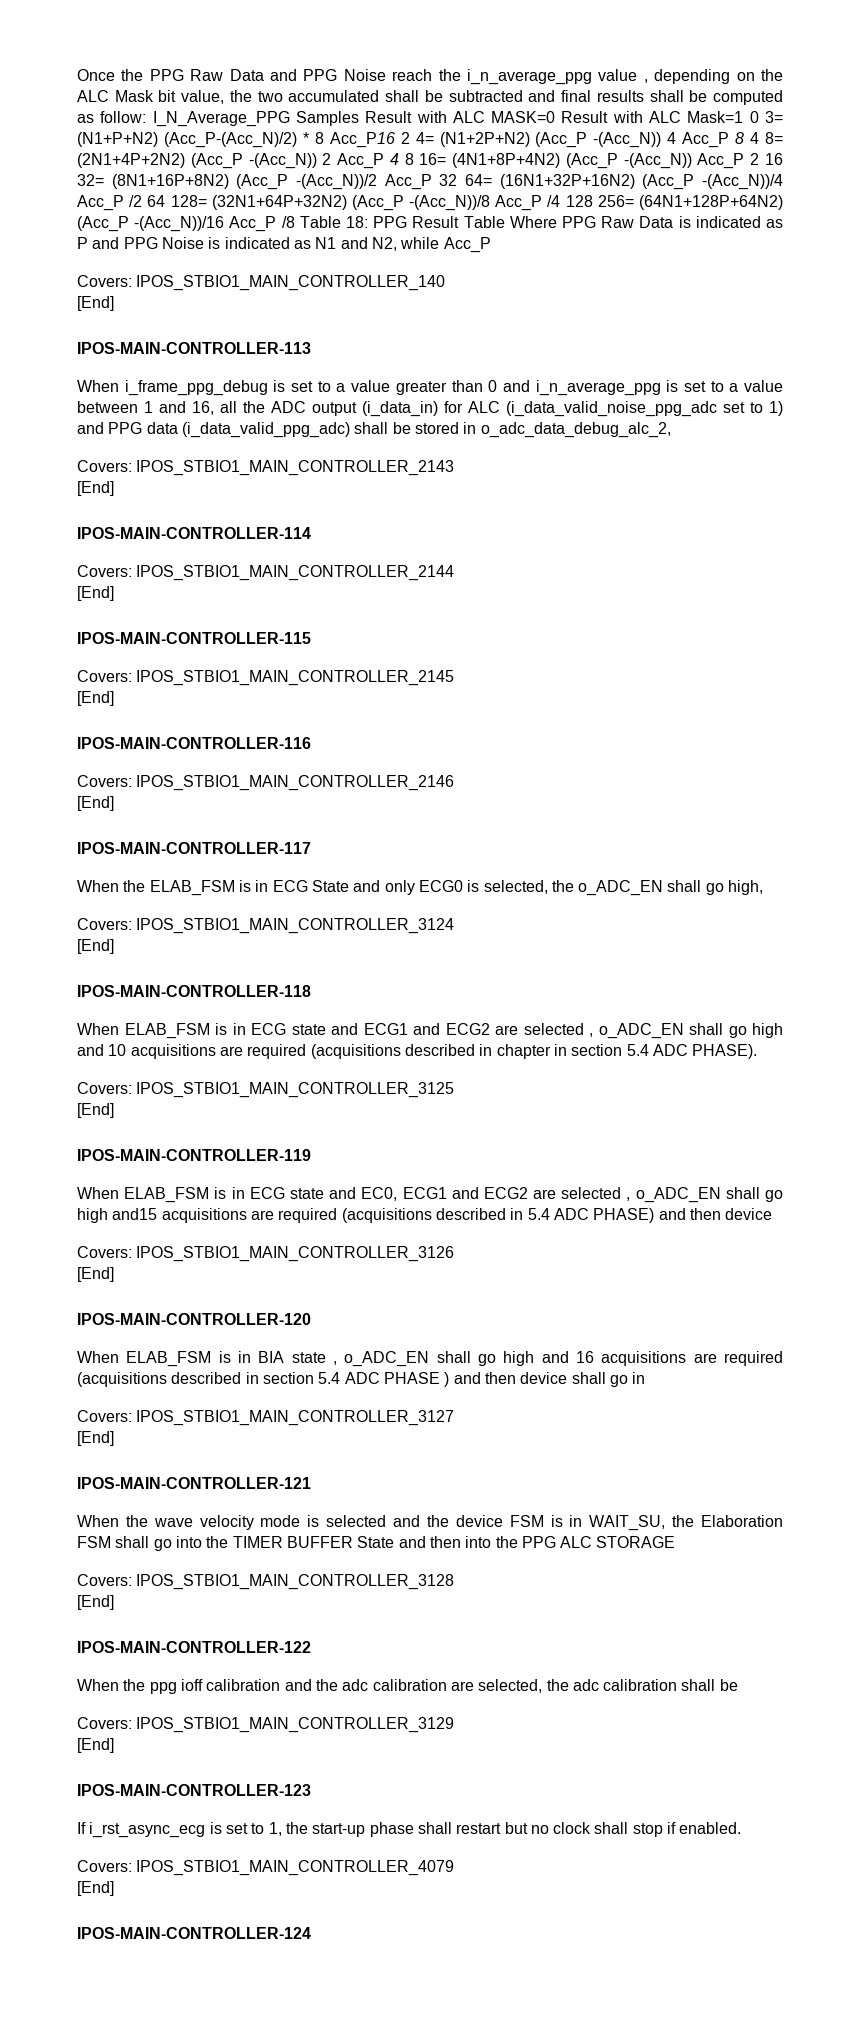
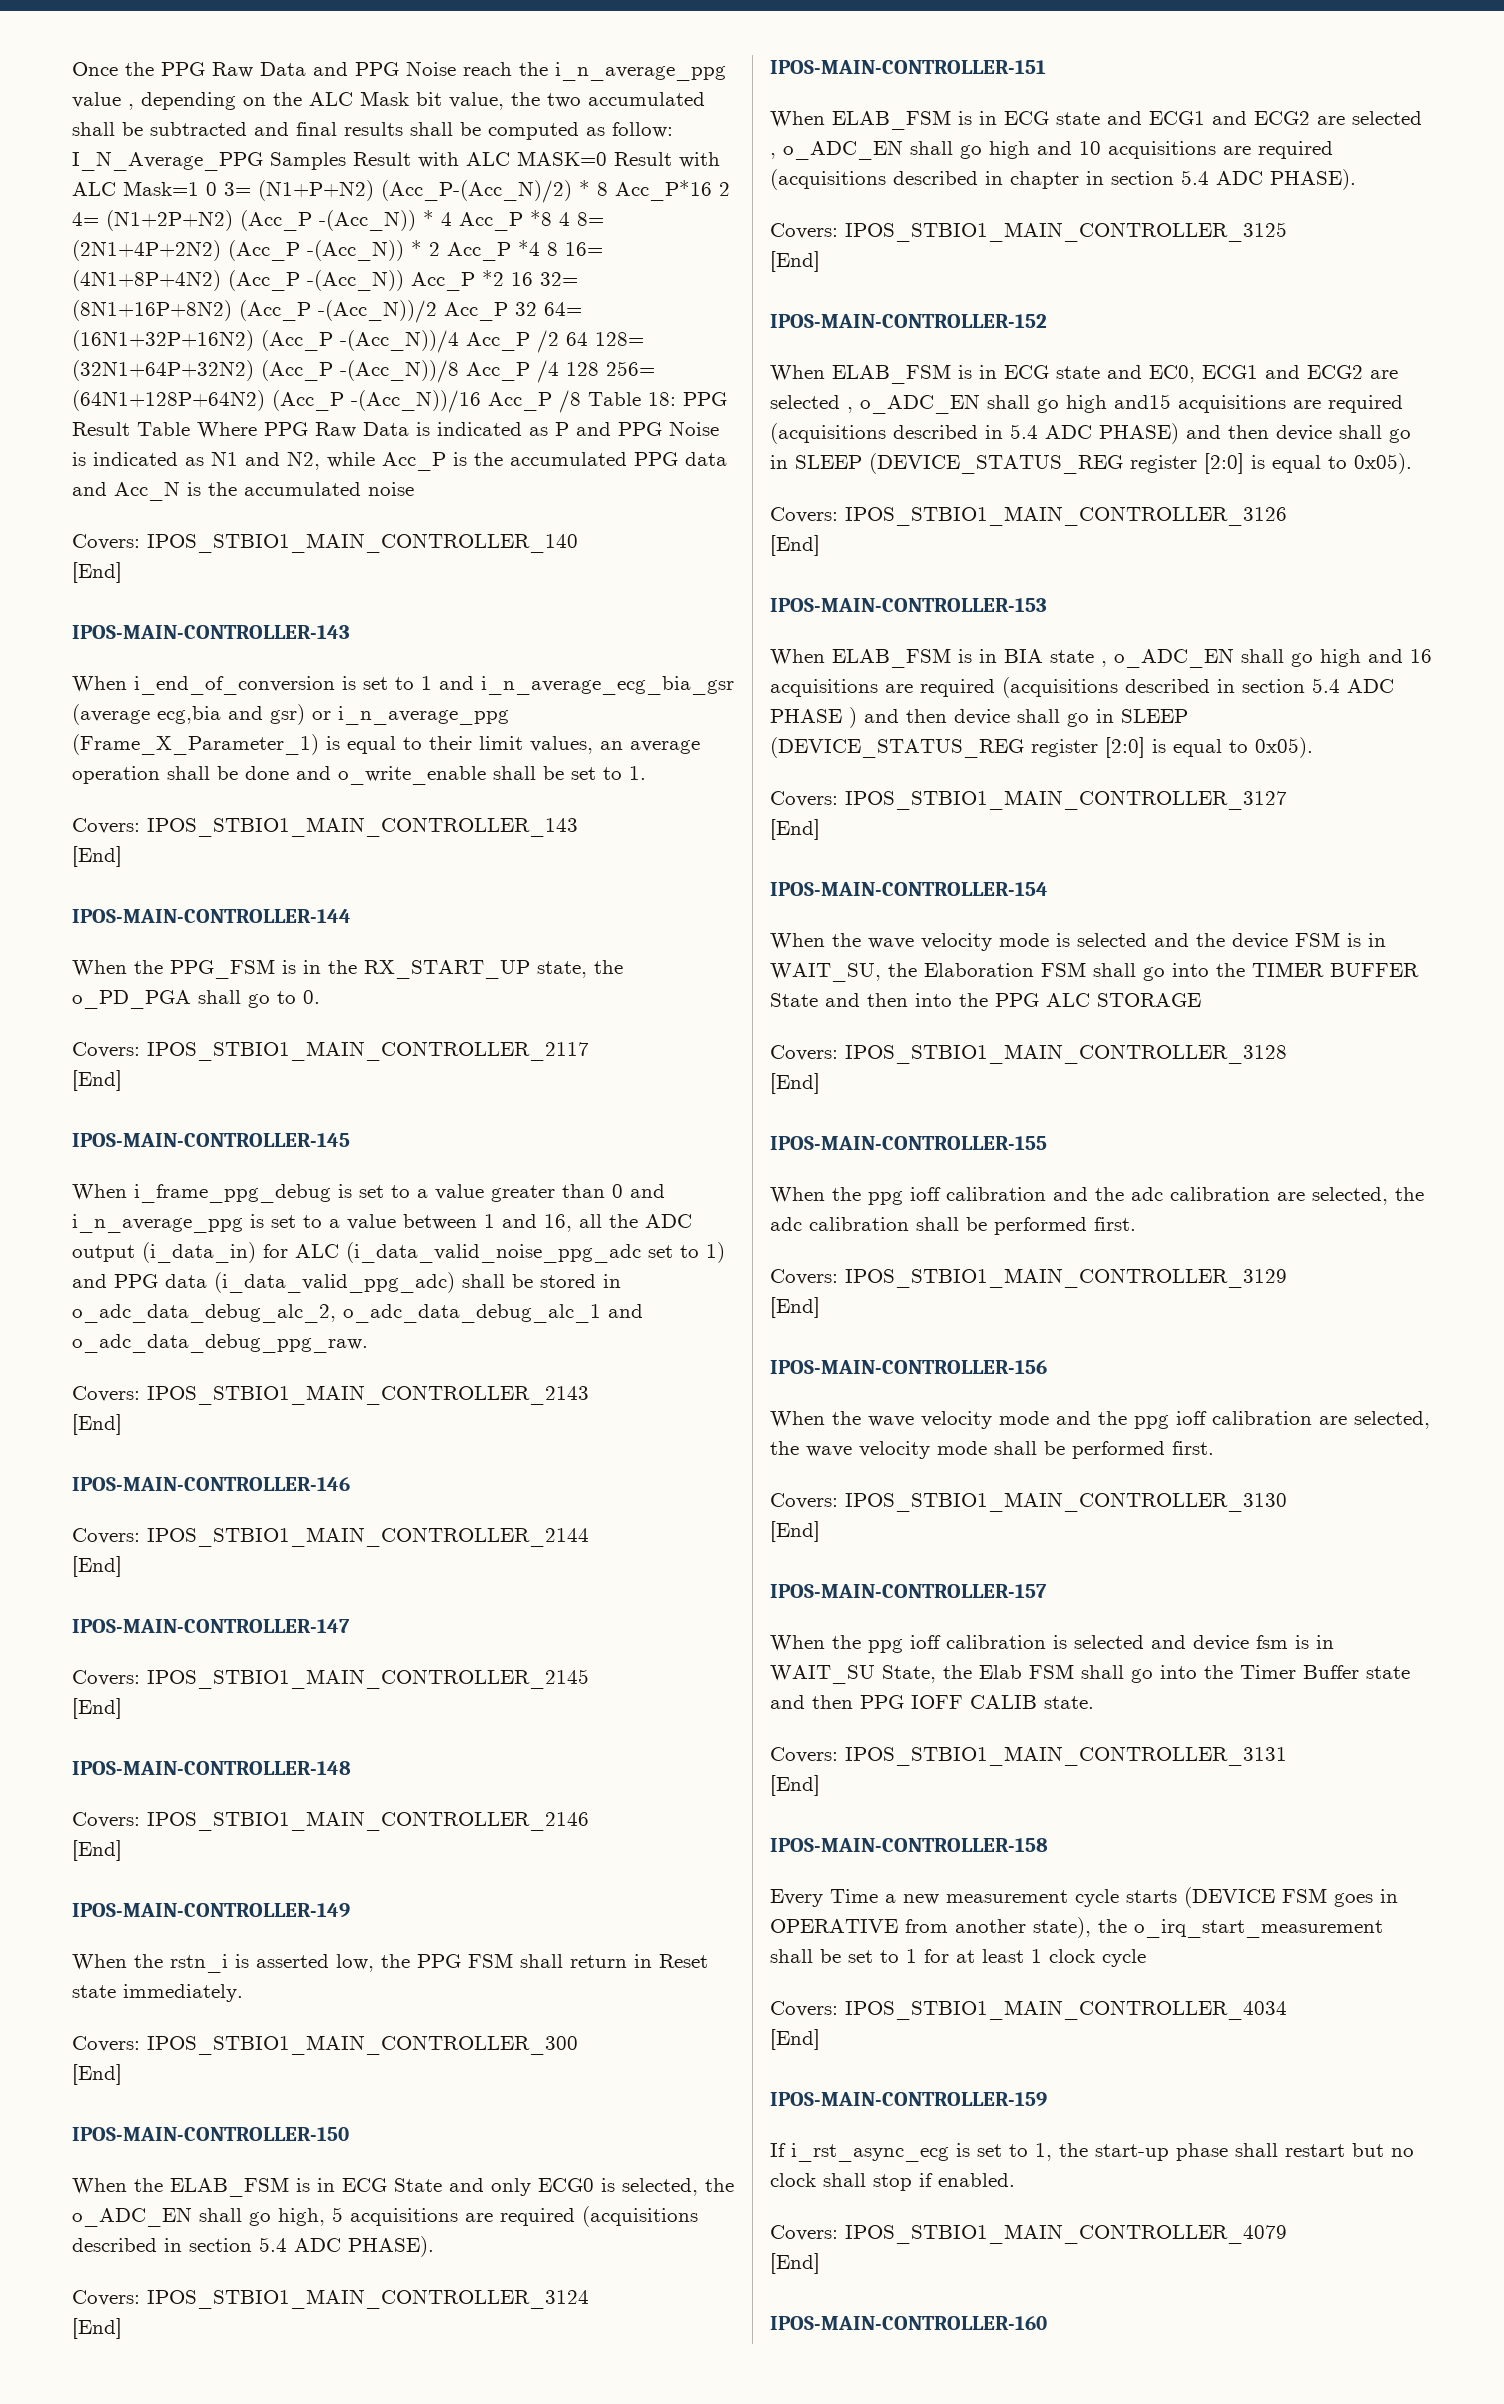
[329,132,395,148] Acc_P16 -> [615,180,712,201] Acc_P*16
(662, 140) none -> [423,210,434,226] *
[735,132,745,144] 8 -> [530,210,552,226] *8
(317, 161) none -> [411,240,422,256] *
[389,153,399,165] 4 -> [518,240,540,256] *4
[750,153,760,165] 2 -> [482,270,504,286] *2
[77,275,446,291] [77,296,114,311] [77,342,311,354] // Covers: IPOS_STBIO1_MAIN_CONTROLLER_140 // [End] // IPOS-MAIN-CONTROLLER-113 -> [453,452,727,466] [72,481,414,501] [72,533,578,553] [72,562,122,583] [72,625,350,639] [72,676,734,695] [72,704,509,725] [72,734,700,755] [72,766,646,785] [72,817,578,837] [72,846,122,867] [72,909,351,923] [72,959,623,979] [72,990,320,1009] [72,1041,589,1061] [72,1070,122,1091] [72,1133,350,1147] is the accumulated PPG data and Acc_N is the accumulated noise // Covers: IPOS_STBIO1_MAIN_CONTROLLER_140 // [End] // IPOS-MAIN-CONTROLLER-143 // When i_end_of_conversion is set to 1 and i_n_average_ecg_bia_gsr (average ecg,bia and gsr) or i_n_average_ppg (Frame_X_Parameter_1) is equal to their limit values, an average operation shall be done and o_write_enable shall be set to 1. // Covers: IPOS_STBIO1_MAIN_CONTROLLER_143 // [End] // IPOS-MAIN-CONTROLLER-144 // When the PPG_FSM is in the RX_START_UP state, the o_PD_PGA shall go to 0. // Covers: IPOS_STBIO1_MAIN_CONTROLLER_2117 // [End] // IPOS-MAIN-CONTROLLER-145
(671, 430) none -> [343,1304,643,1323] [72,1334,368,1353] o_adc_data_debug_alc_1 and o_adc_data_debug_ppg_raw.
[77,527,311,539] IPOS-MAIN-CONTROLLER-114 -> [72,1477,350,1491] IPOS-MAIN-CONTROLLER-146
[77,632,311,644] IPOS-MAIN-CONTROLLER-115 -> [72,1619,350,1633] IPOS-MAIN-CONTROLLER-147
[77,737,311,749] IPOS-MAIN-CONTROLLER-116 -> [72,1761,351,1775] IPOS-MAIN-CONTROLLER-148
[77,842,311,854] IPOS-MAIN-CONTROLLER-117 -> [72,1903,350,1918] [72,1953,708,1973] [72,1984,243,2002] [72,2035,578,2055] [72,2064,122,2085] [72,2127,349,2141] IPOS-MAIN-CONTROLLER-149 // When the rstn_i is asserted low, the PPG FSM shall return in Reset state immediately. // Covers: IPOS_STBIO1_MAIN_CONTROLLER_300 // [End] // IPOS-MAIN-CONTROLLER-150
(764, 887) none -> [332,2206,698,2227] [72,2236,434,2257] 5 acquisitions are required (acquisitions described in section 5.4 ADC PHASE).
[77,985,311,997] IPOS-MAIN-CONTROLLER-118 -> [770,60,1046,74] IPOS-MAIN-CONTROLLER-151
[77,1149,311,1161] IPOS-MAIN-CONTROLLER-119 -> [770,314,1047,328] IPOS-MAIN-CONTROLLER-152
(773, 1214) none -> [1339,425,1411,443] [770,453,1412,474] shall go in SLEEP (DEVICE_STATUS_REG register [2:0] is equal to 0x05).
[77,1313,311,1325] IPOS-MAIN-CONTROLLER-120 -> [770,598,1047,612] IPOS-MAIN-CONTROLLER-153
(646, 1378) none -> [1121,709,1188,723] [770,737,1313,758] SLEEP (DEVICE_STATUS_REG register [2:0] is equal to 0x05).
[77,1477,311,1489] IPOS-MAIN-CONTROLLER-121 -> [770,882,1048,896] IPOS-MAIN-CONTROLLER-154
[77,1641,311,1653] IPOS-MAIN-CONTROLLER-122 -> [770,1136,1047,1150] IPOS-MAIN-CONTROLLER-155
(738, 1685) none -> [994,1217,1136,1235] performed first.
[77,1784,311,1796] IPOS-MAIN-CONTROLLER-123 -> [770,1360,1047,1374] [770,1411,1430,1429] [770,1441,1214,1459] [770,1492,1287,1512] [770,1521,820,1542] [770,1584,1047,1598] [770,1635,1334,1653] [770,1664,1410,1684] [770,1695,1094,1709] [770,1746,1287,1766] [770,1775,820,1796] [770,1838,1048,1852] [770,1887,1398,1908] [770,1917,1383,1938] [770,1949,1146,1967] [770,2000,1287,2020] [770,2029,820,2050] [770,2092,1047,2107] IPOS-MAIN-CONTROLLER-156 // When the wave velocity mode and the ppg ioff calibration are selected, the wave velocity mode shall be performed first. // Covers: IPOS_STBIO1_MAIN_CONTROLLER_3130 // [End] // IPOS-MAIN-CONTROLLER-157 // When the ppg ioff calibration is selected and device fsm is in WAIT_SU State, the Elab FSM shall go into the Timer Buffer state and then PPG IOFF CALIB state. // Covers: IPOS_STBIO1_MAIN_CONTROLLER_3131 // [End] // IPOS-MAIN-CONTROLLER-158 // Every Time a new measurement cycle starts (DEVICE FSM goes in OPERATIVE from another state), the o_irq_start_measurement shall be set to 1 for at least 1 clock cycle // Covers: IPOS_STBIO1_MAIN_CONTROLLER_4034 // [End] // IPOS-MAIN-CONTROLLER-159
[77,1927,311,1939] IPOS-MAIN-CONTROLLER-124 -> [770,2316,1047,2330] IPOS-MAIN-CONTROLLER-160

